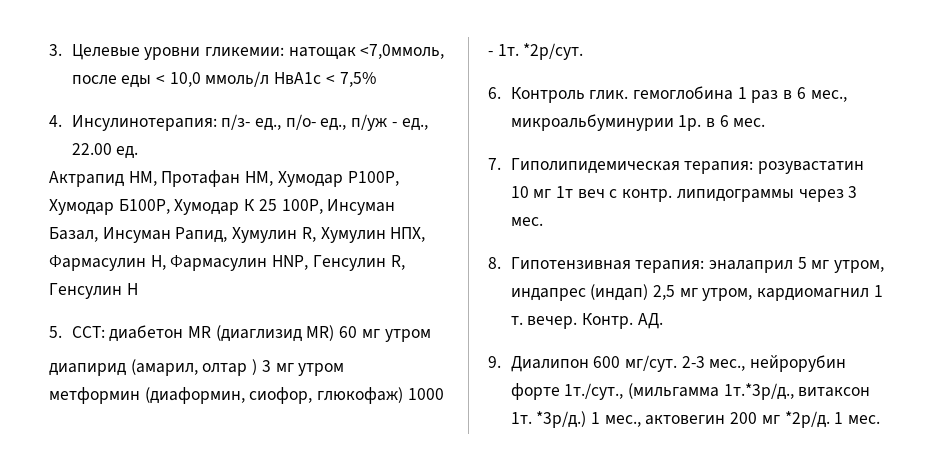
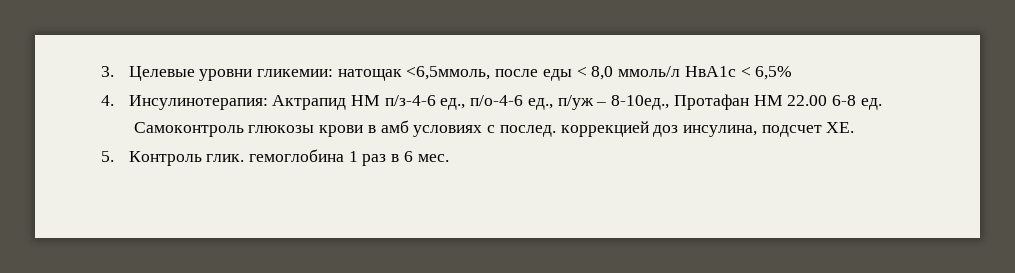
[360,44,445,59] <7,0ммоль, -> [406,66,491,80] <6,5ммоль,
[169,72,201,87] 10,0 -> [591,66,614,80] 8,0
[339,72,376,87] 7,5% -> [755,66,793,80] 6,5%
[221,114,428,131] [71,143,139,159] [49,170,399,187] [49,199,396,215] [49,227,426,243] [49,255,405,271] [49,283,138,299] [49,325,431,342] [49,359,345,376] [49,387,444,404] [488,43,584,60] [488,87,501,99] п/з- ед., п/о- ед., п/уж - ед., 22.00 ед. // Актрапид НМ, Протафан НМ, Хумодар Р100Р, Хумодар Б100Р, Хумодар К 25 100Р, Инсуман Базал, Инсуман Рапид, Хумулин R, Хумулин НПХ, Фармасулин Н, Фармасулин НNР, Генсулин R, Генсулин Н // 5. ССТ: диабетон МR (диаглизид МR) 60 мг утром // диапирид (амарил, олтар ) 3 мг утром // метформин (диаформин, сиофор, глюкофаж) 1000 - 1т. *2р/сут. // 6. -> [272,94,882,110] [133,120,855,137] [101,151,114,162] Актрапид НМ п/з-4-6 ед., п/о-4-6 ед., п/уж – 8-10ед., Протафан НМ 22.00 6-8 ед. // Самоконтроль глюкозы крови в амб условиях с послед. коррекцией доз инсулина, подсчет ХЕ. // 5.
[810,90,847,102] [510,114,766,131] [488,158,864,174] [510,186,858,202] [510,217,543,226] [488,257,885,273] [510,284,883,301] [510,313,663,329] [488,355,847,372] [510,383,871,400] [510,411,844,428] мес., микроальбуминурии 1р. в 6 мес. // 7. Гиполипидемическая терапия: розувастатин 10 мг 1т веч с контр. липидограммы через 3 мес. // 8. Гипотензивная терапия: эналаприл 5 мг утром, индапрес (индап) 2,5 мг утром, кардиомагнил 1 т. вечер. Контр. АД. // 9. Диалипон 600 мг/сут. 2-3 мес., нейрорубин форте 1т./сут., (мильгамма 1т.*3р/д., витаксон 1т. *3р/д.) 1 мес., актовегин 200 мг *2р/д. 1 -> (413, 156) none

